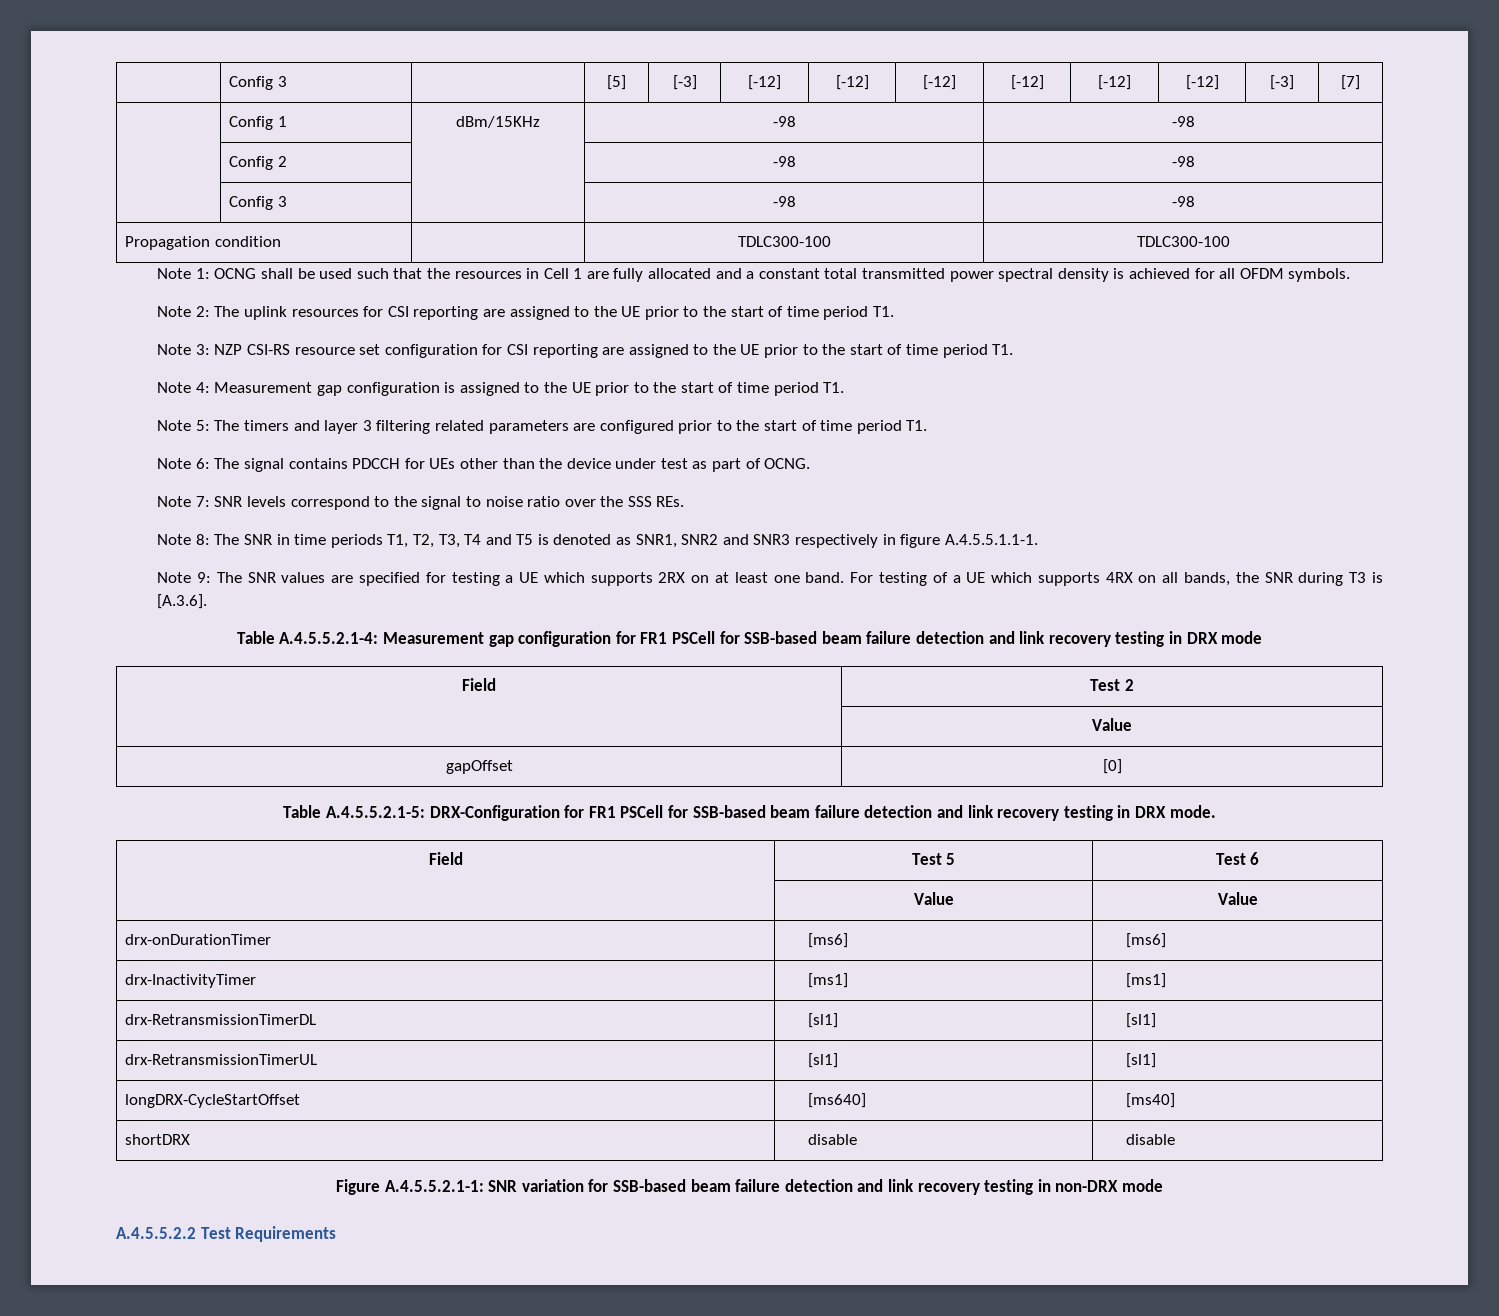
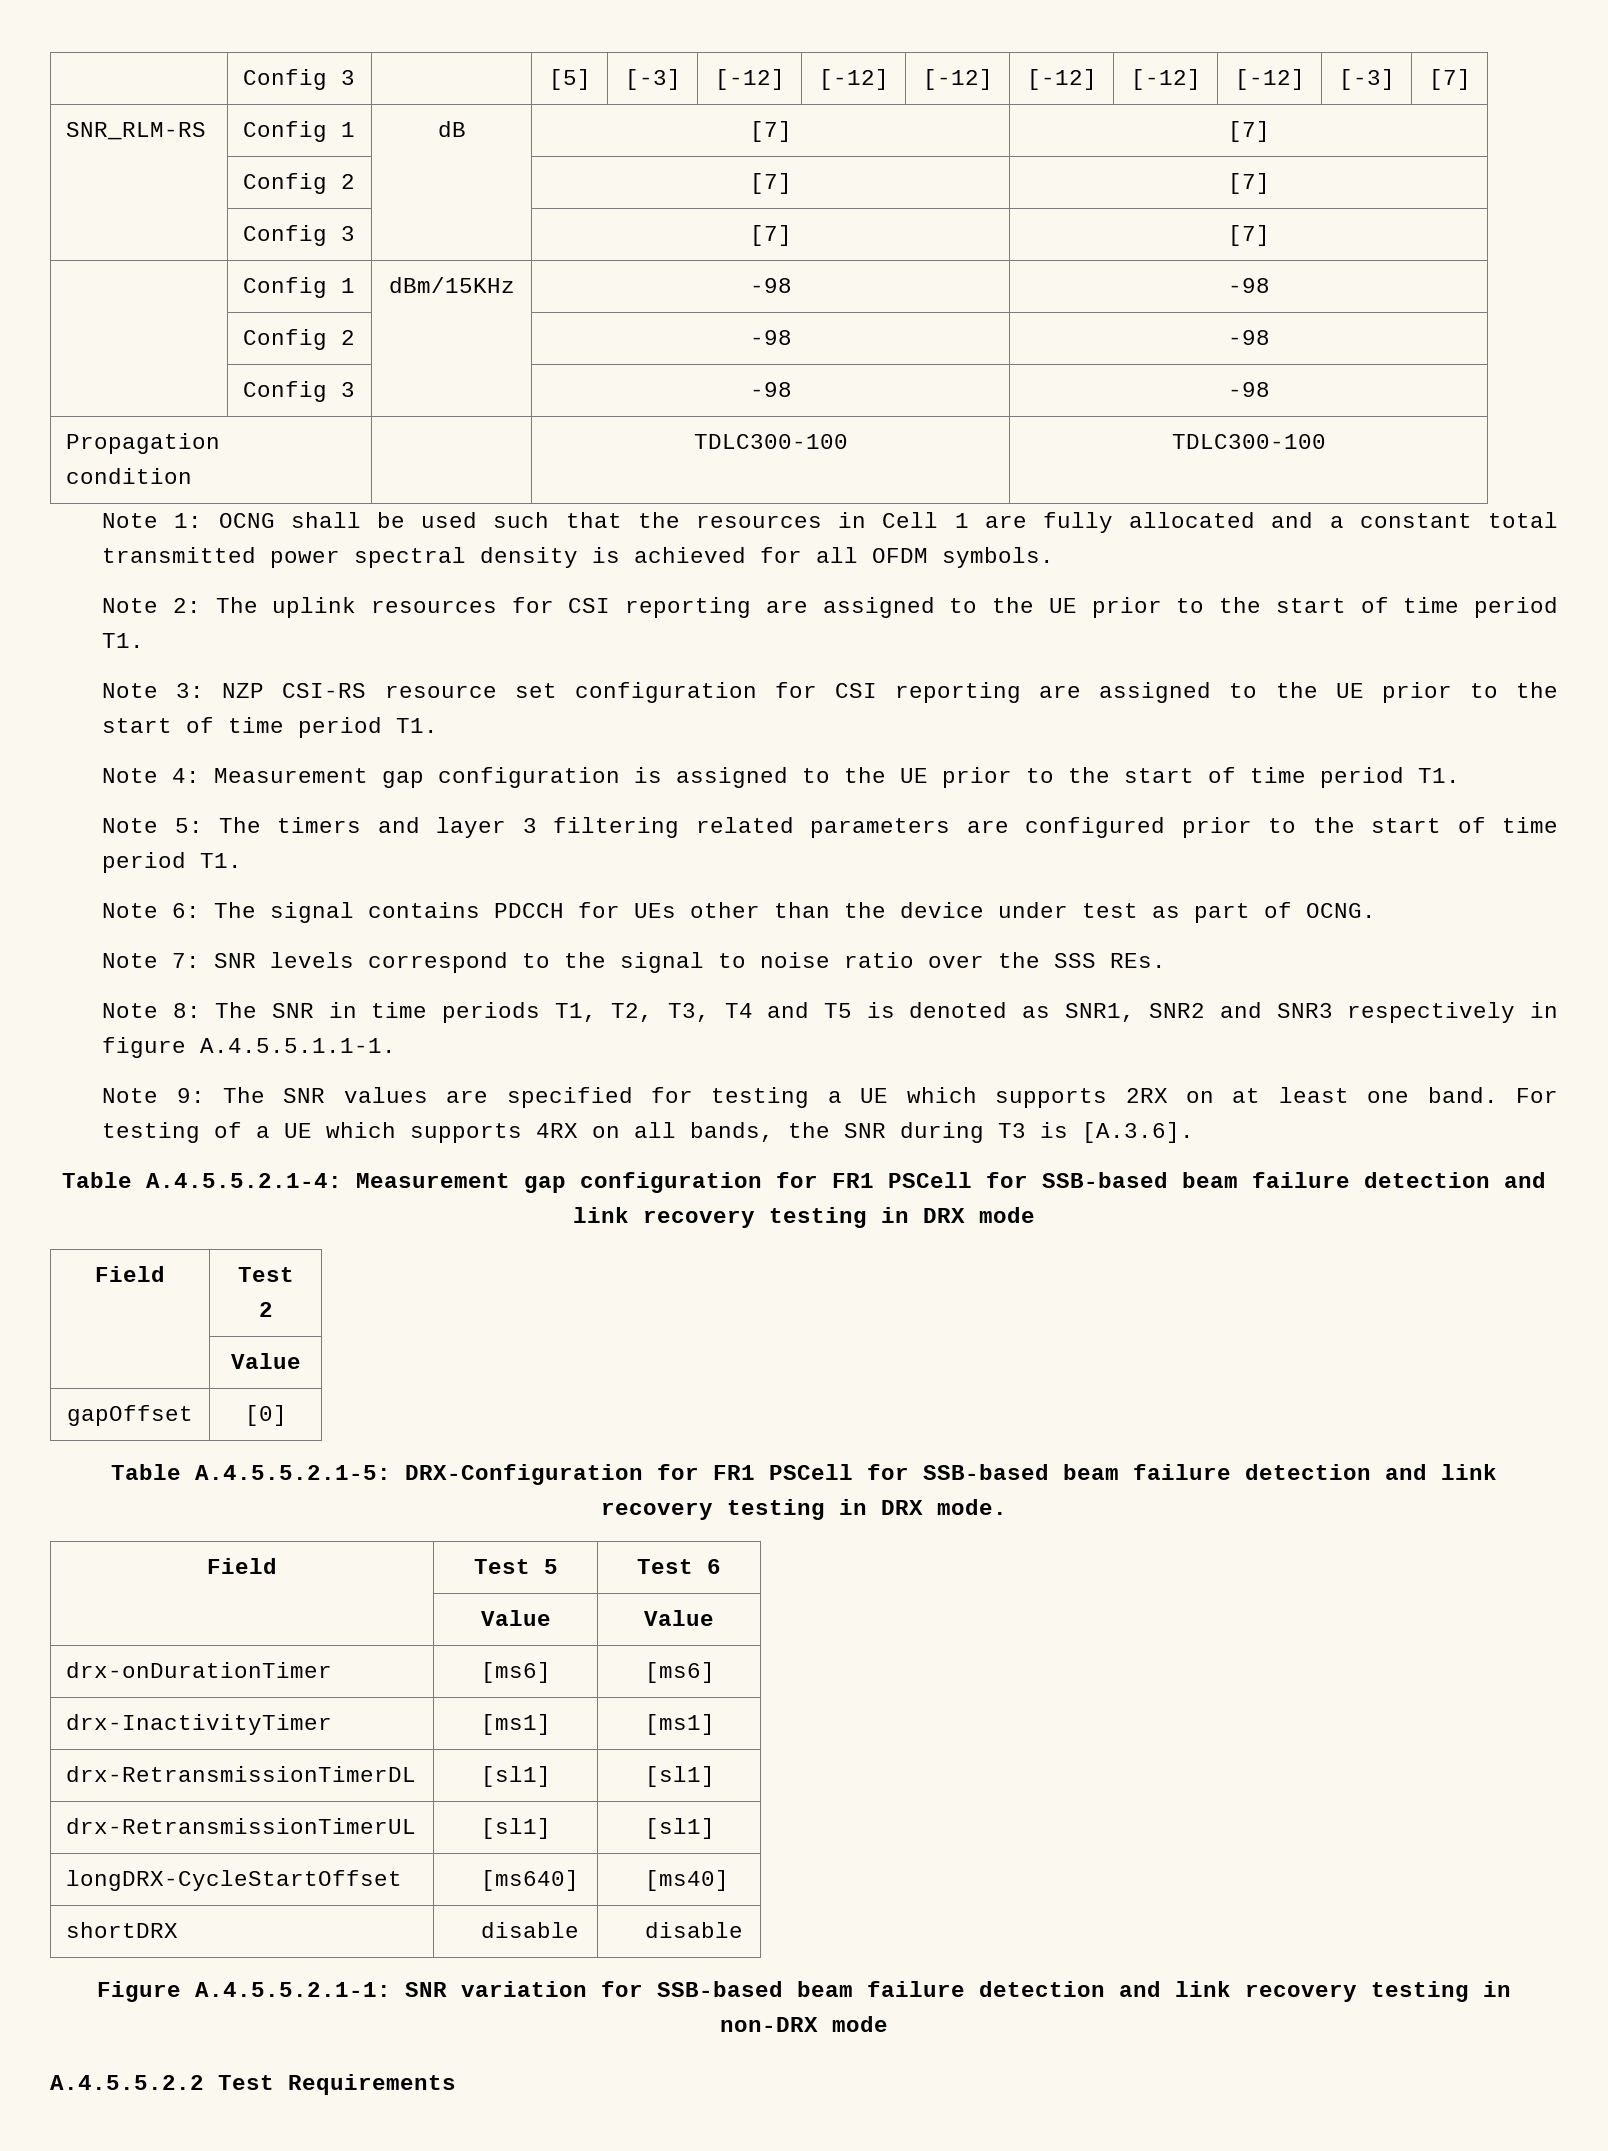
(1360, 82) none -> [66,122,207,140] [243,121,356,142] [437,121,466,137] [749,121,792,142] [1227,121,1270,142] [243,173,356,194] [749,173,792,194] [1227,173,1270,194] [243,225,356,246] [749,225,792,246] [1227,225,1270,246] // SNR_RLM-RS | Config 1 | dB | [7] | [7] // | Config 2 | | [7] | [7] // | Config 3 | | [7] | [7]

